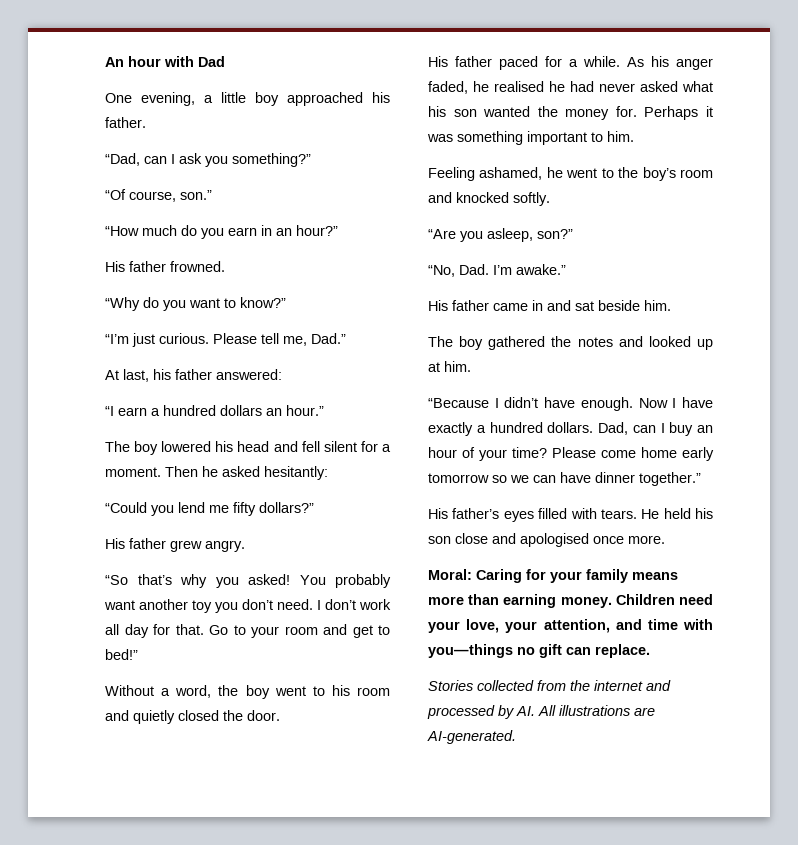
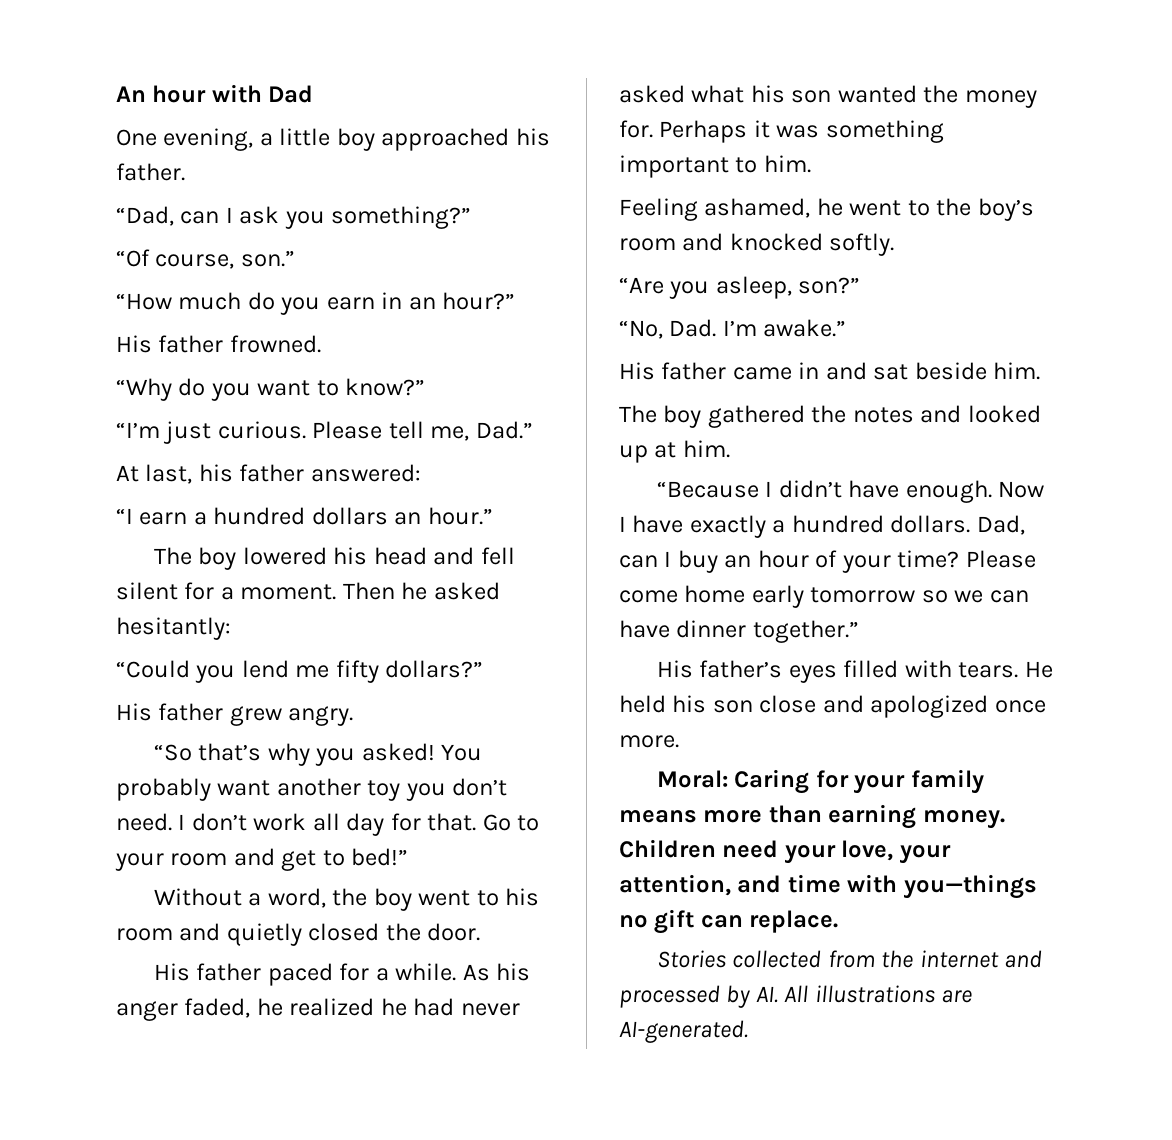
[494,81,544,92] realised -> [289,998,375,1016] realized
[520,533,589,547] apologised -> [870,695,989,718] apologized

